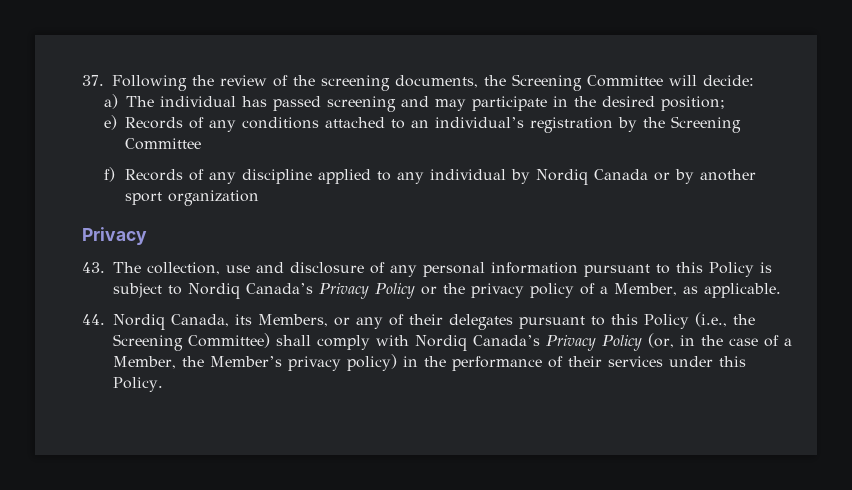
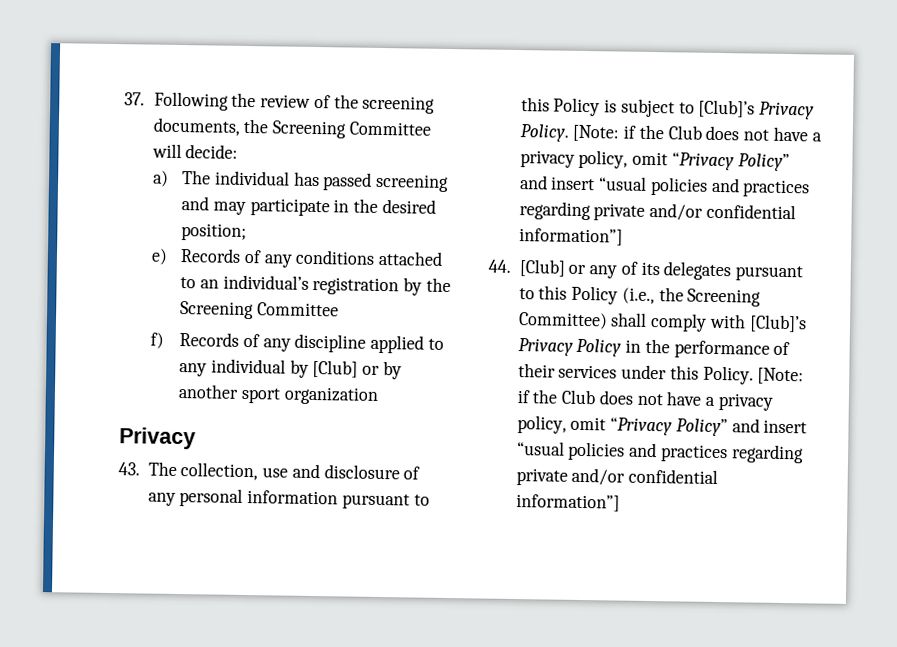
[536,169,649,185] Nordiq Canada -> [312,359,359,378] [Club]
[188,283,781,299] [82,314,328,330] Nordiq Canada’s Privacy Policy or the privacy policy of a Member, as applicable. // 44. Nordiq Canada, its Members, -> [698,99,815,120] [519,124,822,142] [519,149,790,172] [519,175,811,198] [518,201,796,221] [518,228,623,246] [488,259,565,277] [Club]’s Privacy Policy. [Note: if the Club does not have a privacy policy, omit “Privacy Policy” and insert “usual policies and practices regarding private and/or confidential information”] // 44. [Club]
[409,314,443,325] their -> [640,261,660,276] its
[415,333,792,351] [113,354,397,371] Nordiq Canada’s Privacy Policy (or, in the case of a Member, the Member’s privacy policy) -> [748,314,807,333] [517,338,622,357] [Club]’s Privacy Policy
(163, 384) none -> [757,367,805,385] [516,389,773,411] [516,415,808,437] [516,441,804,464] [515,467,719,486] [515,494,620,512] [Note: if the Club does not have a privacy policy, omit “Privacy Policy” and insert “usual policies and practices regarding private and/or confidential information”]

